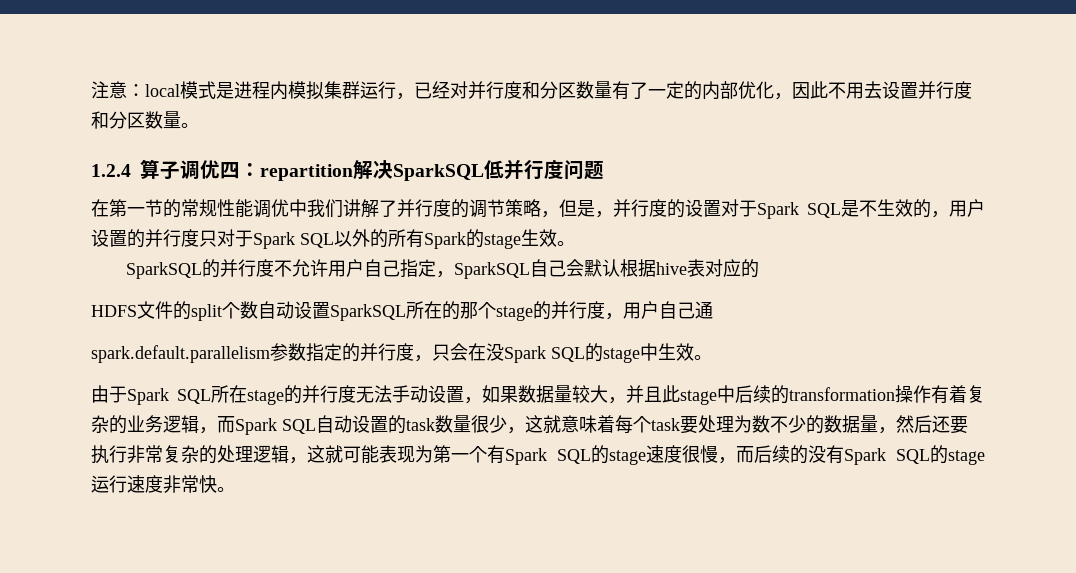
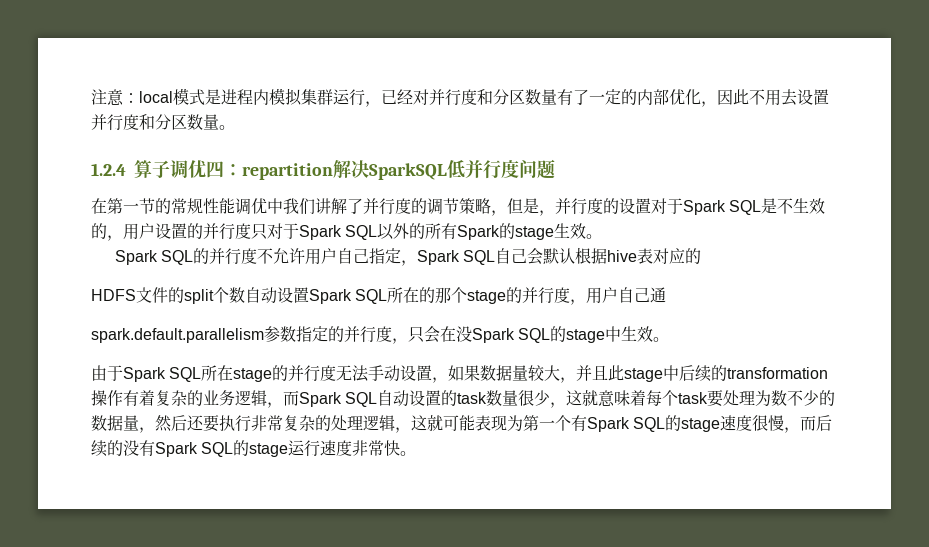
[125,262,202,279] SparkSQL -> [114,250,194,265] Spark SQL
[453,262,530,279] SparkSQL -> [417,250,496,265] Spark SQL
[330,304,406,321] SparkSQL -> [309,289,388,304] Spark SQL

